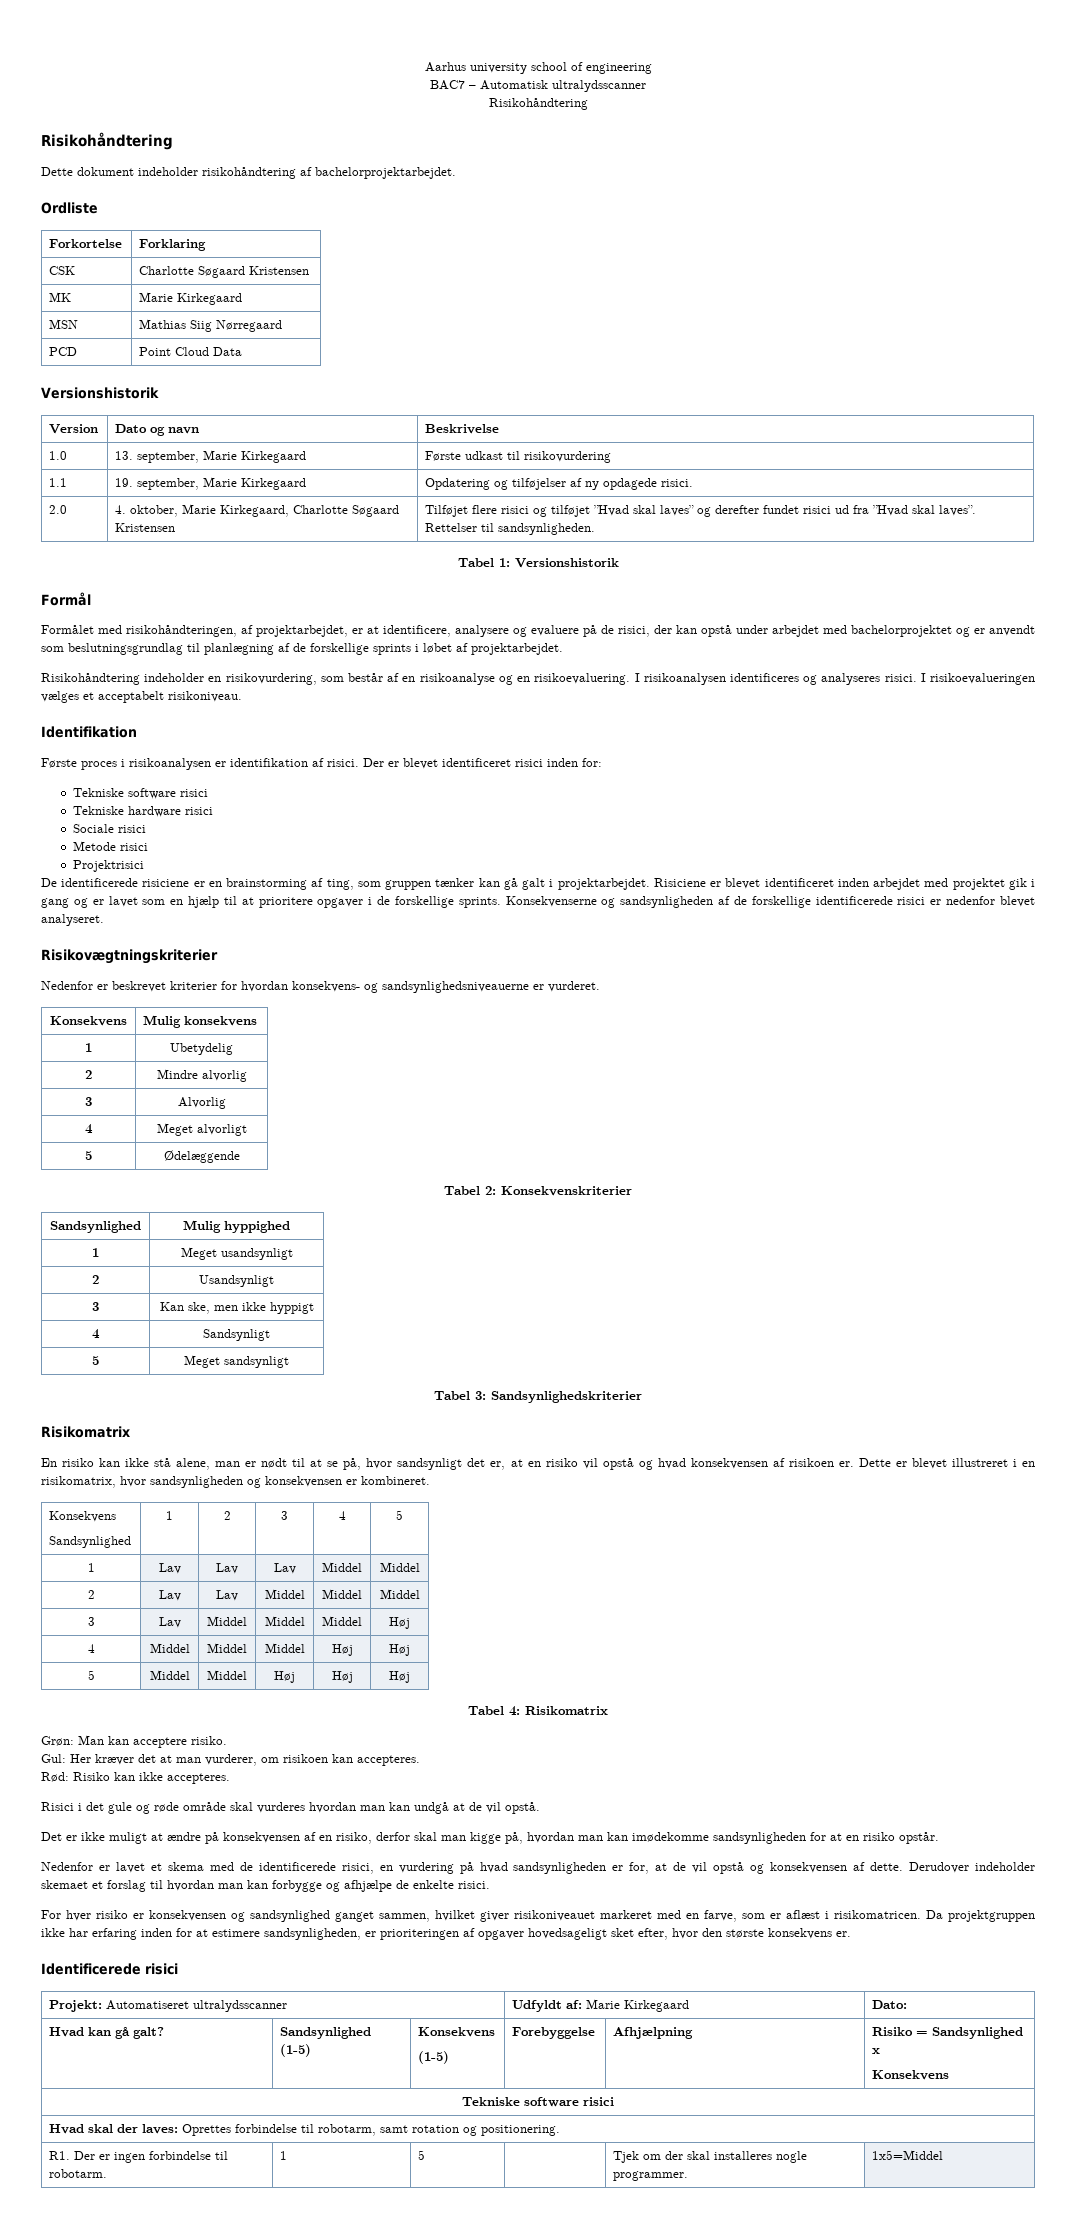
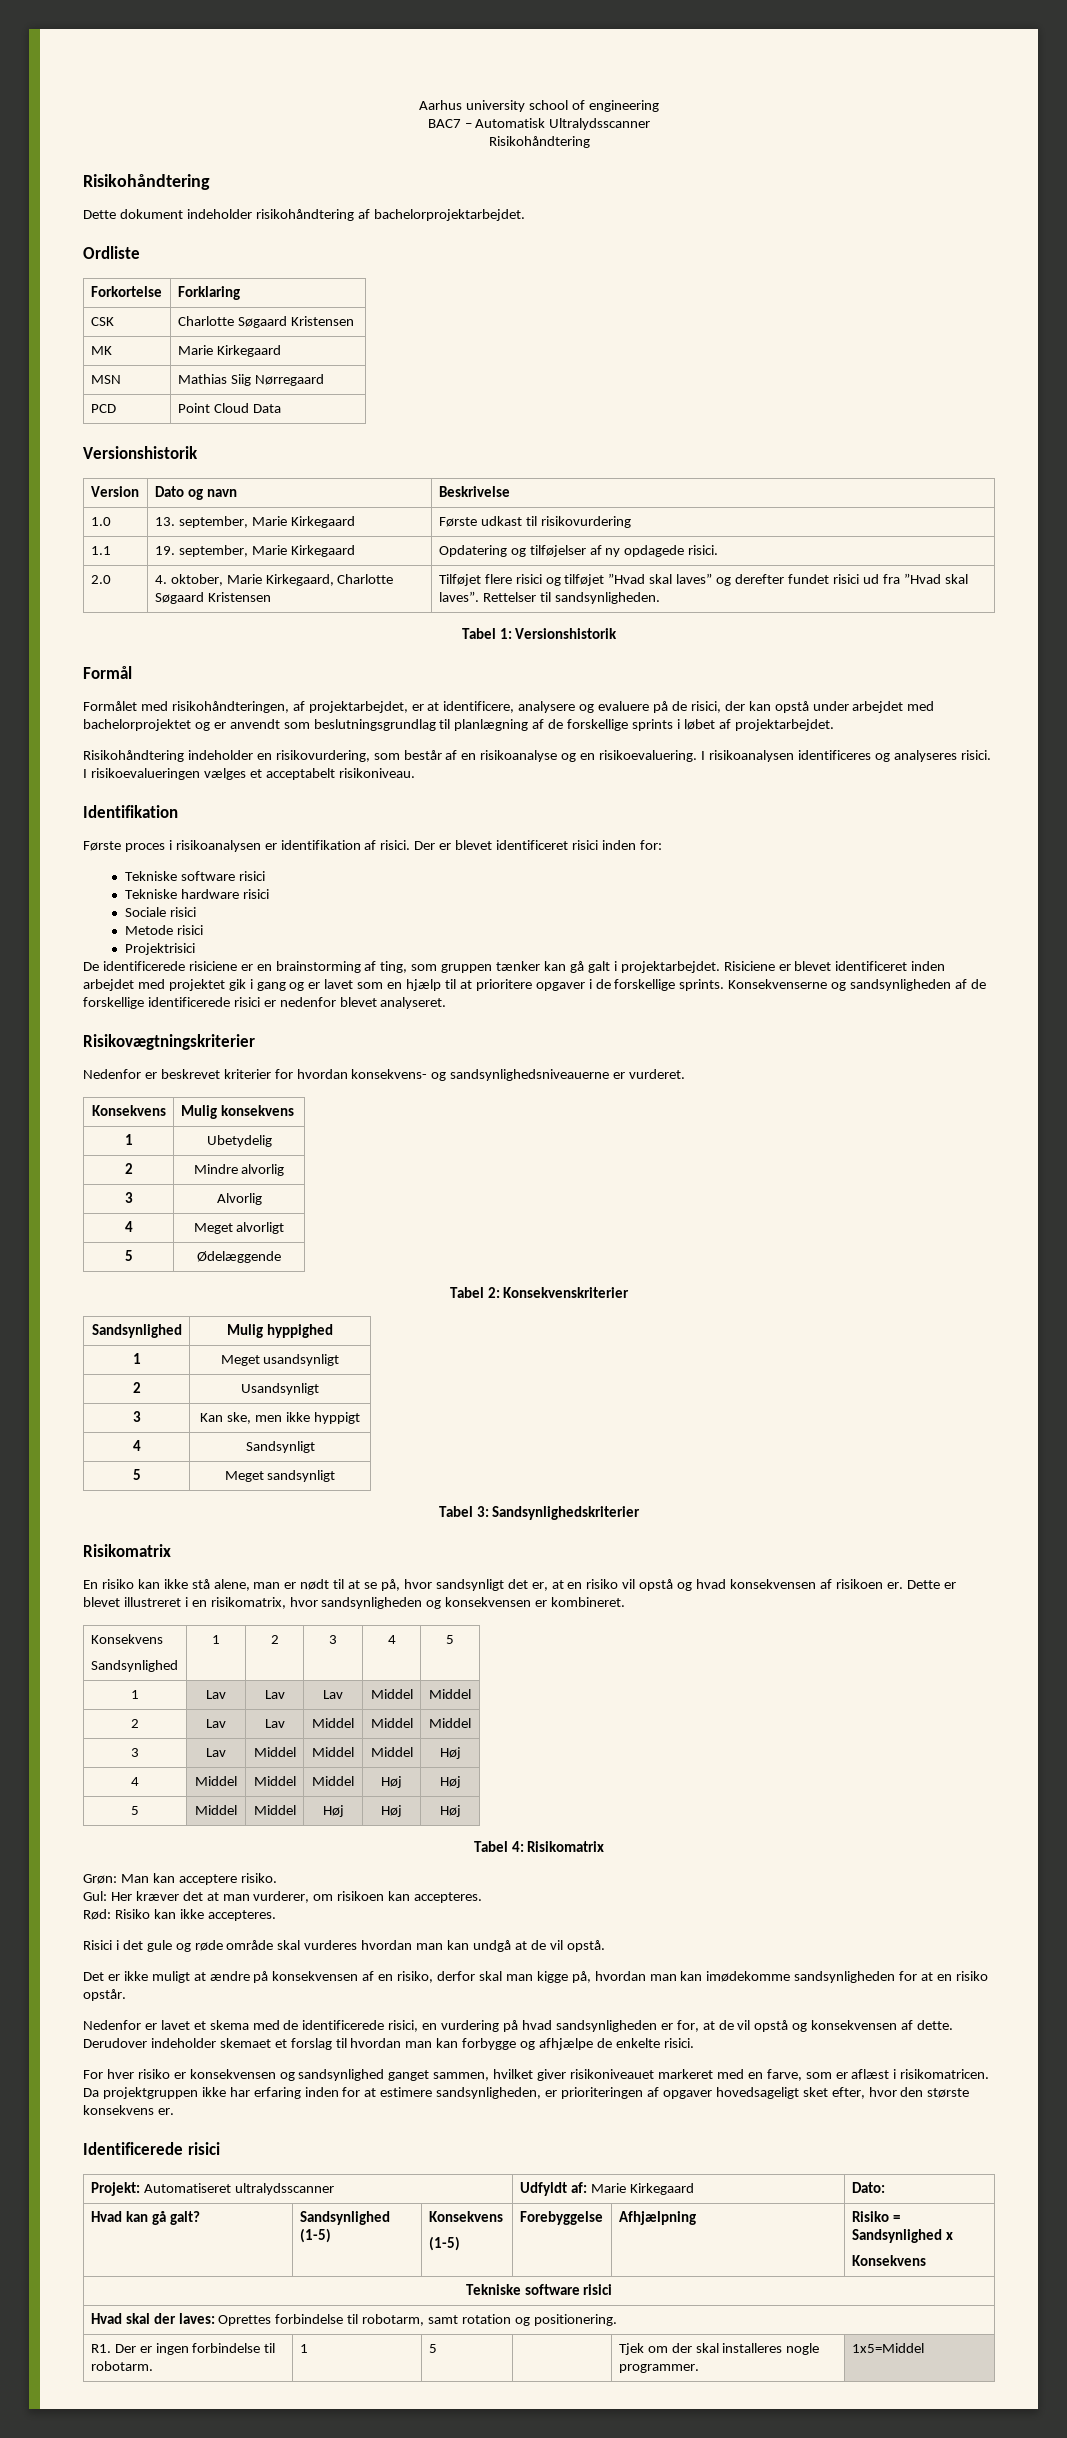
[552,80,646,92] ultralydsscanner -> [549,118,651,130] Ultralydsscanner

